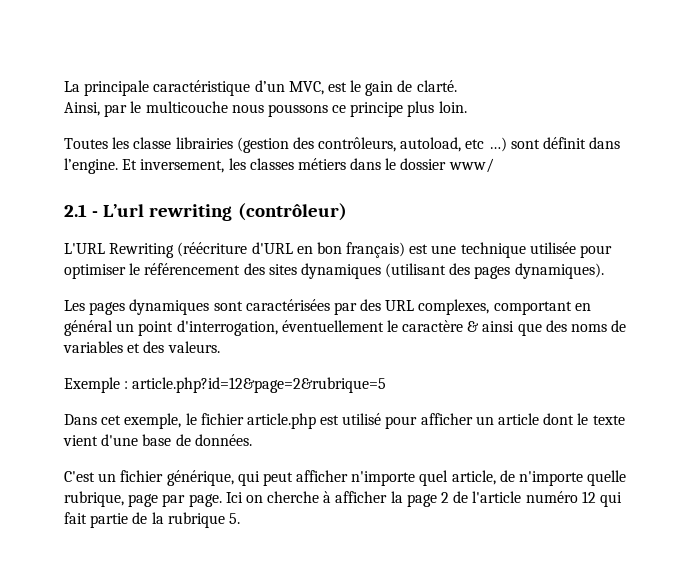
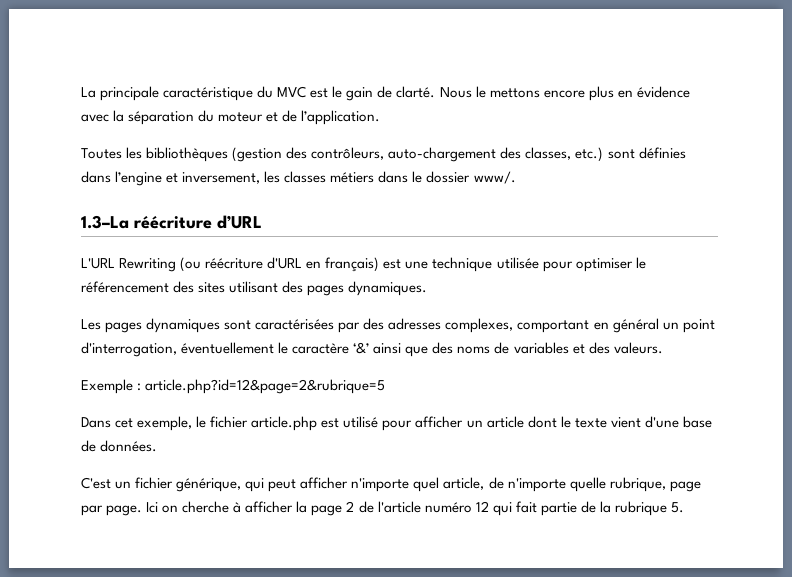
[254,80,324,95] d’un MVC, -> [257,86,307,98] du MVC
[64,101,467,117] // Ainsi, par le multicouche nous poussons ce principe plus loin. -> [439,86,690,101] [81,110,381,125] Nous le mettons encore plus en évidence avec la séparation du moteur et de l’application.
[133,137,233,149] classe librairies -> [146,147,229,162] bibliothèques
[400,137,621,152] [64,158,138,174] autoload, etc …) sont définit dans l’engine. Et -> [388,147,686,162] [81,171,179,186] auto-chargement des classes, etc.) sont définies dans l’engine et
[448,158,494,173] [64,203,347,221] www/ // 2.1 - L’url rewriting (contrôleur) -> [473,171,516,184] [81,215,262,229] www/. // 1.3–La réécriture d’URL
[177,242,248,257] (réécriture -> [180,257,264,272] (ou réécriture
[316,242,342,254] bon -> (322, 265) none
[300,263,447,279] dynamiques (utilisant -> [229,281,279,293] utilisant
[514,263,604,279] dynamiques). -> [348,281,428,296] dynamiques.
[385,300,415,311] URL -> [388,318,442,330] adresses
[467,321,480,332] & -> [353,342,370,354] ‘&’

